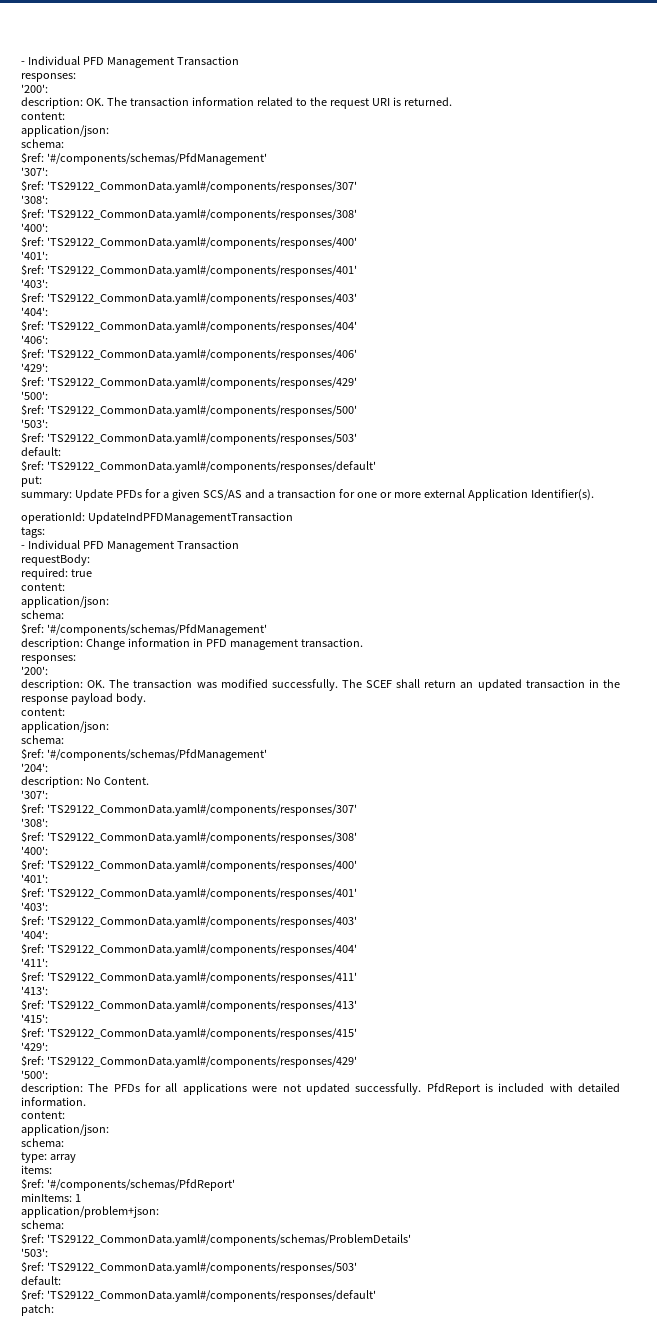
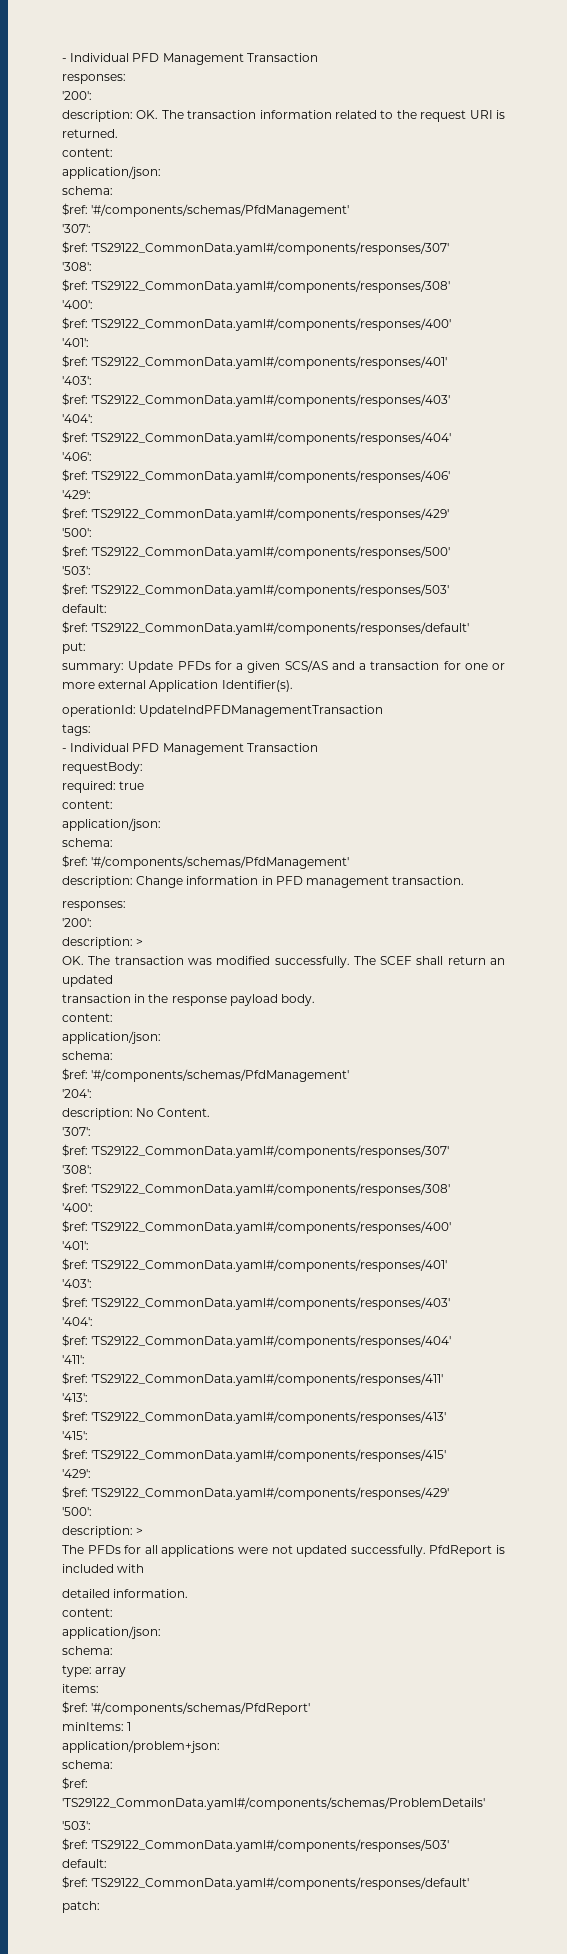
(83, 685) none -> [136,939,144,946] > //
(522, 685) none -> (113, 981) //
(83, 1089) none -> [136,1528,144,1535] > //
(573, 1087) none -> (145, 1568) //

